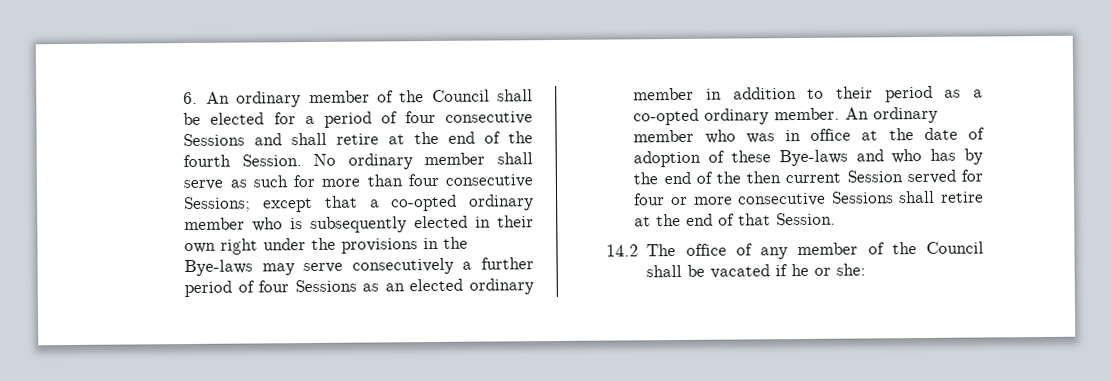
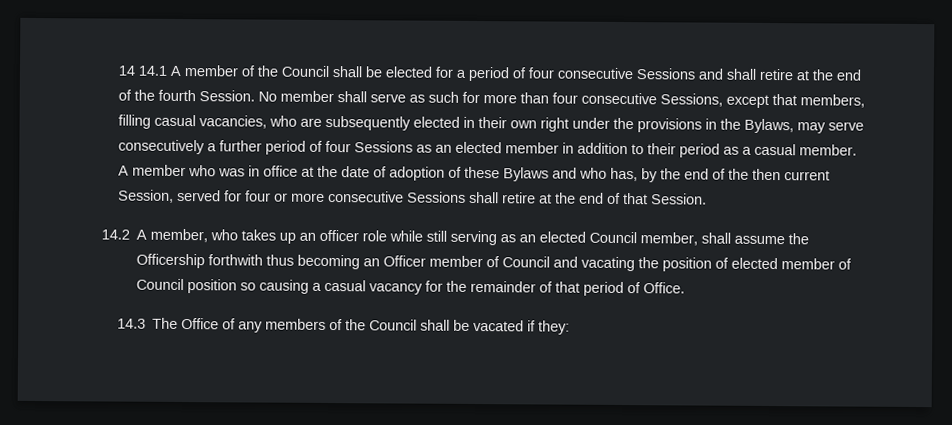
[183,91,302,108] 6. An ordinary -> [118,65,182,76] 14 14.1 A
[347,153,413,170] ordinary -> (278, 96) none
[184,196,252,213] Sessions; -> [660,93,724,107] Sessions,
[369,194,534,212] [184,217,304,232] a co-opted ordinary member who is -> [800,94,866,108] [118,114,323,129] members, filling casual vacancies, who are
[184,259,254,277] Bye-laws -> [744,118,795,134] Bylaws,
[469,278,534,295] ordinary -> (503, 147) none
[633,106,939,126] co-opted ordinary member. An ordinary -> [754,143,858,156] [118,165,130,176] casual member. A
[778,149,848,167] Bye-laws -> [503,167,550,182] Bylaws
[930,148,957,161] has -> [610,167,639,182] has,
[846,170,903,183] Session -> [118,189,175,203] Session,
[646,243,727,257] The office -> [135,228,809,246] [135,253,852,272] [135,278,685,297] [117,317,220,330] A member, who takes up an officer role while still serving as an elected Council member, shall assume the Officership forthwith thus becoming an Officer member of Council and vacating the position of elected member of Council position so causing a casual vacancy for the remainder of that period of Office. // 14.3 The Office
[797,242,859,256] member -> [265,318,327,330] members
[791,263,867,277] he or she: -> [538,320,571,335] they:

